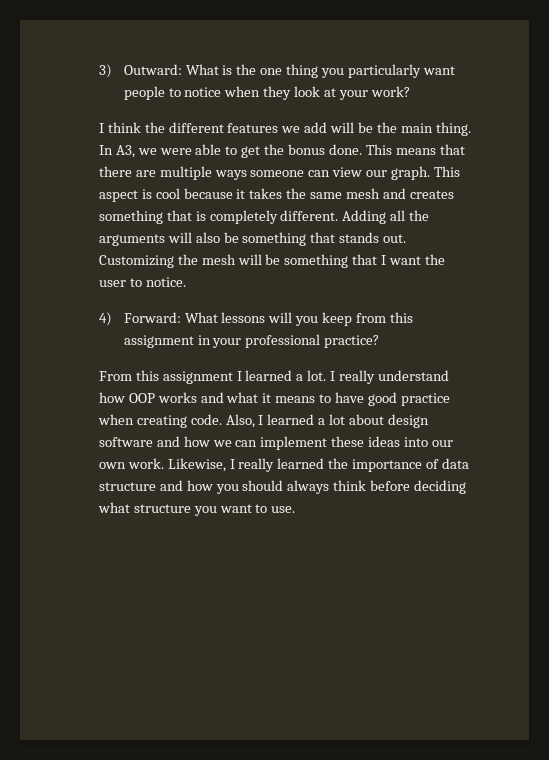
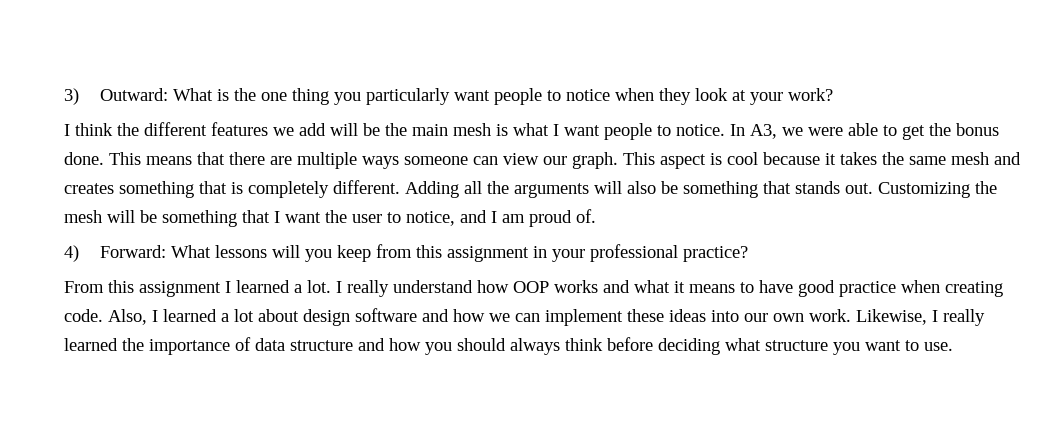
[435,122,471,136] thing. -> [452,123,725,140] mesh is what I want people to notice.
[145,277,186,287] notice. -> [405,209,596,227] notice, and I am proud of.

